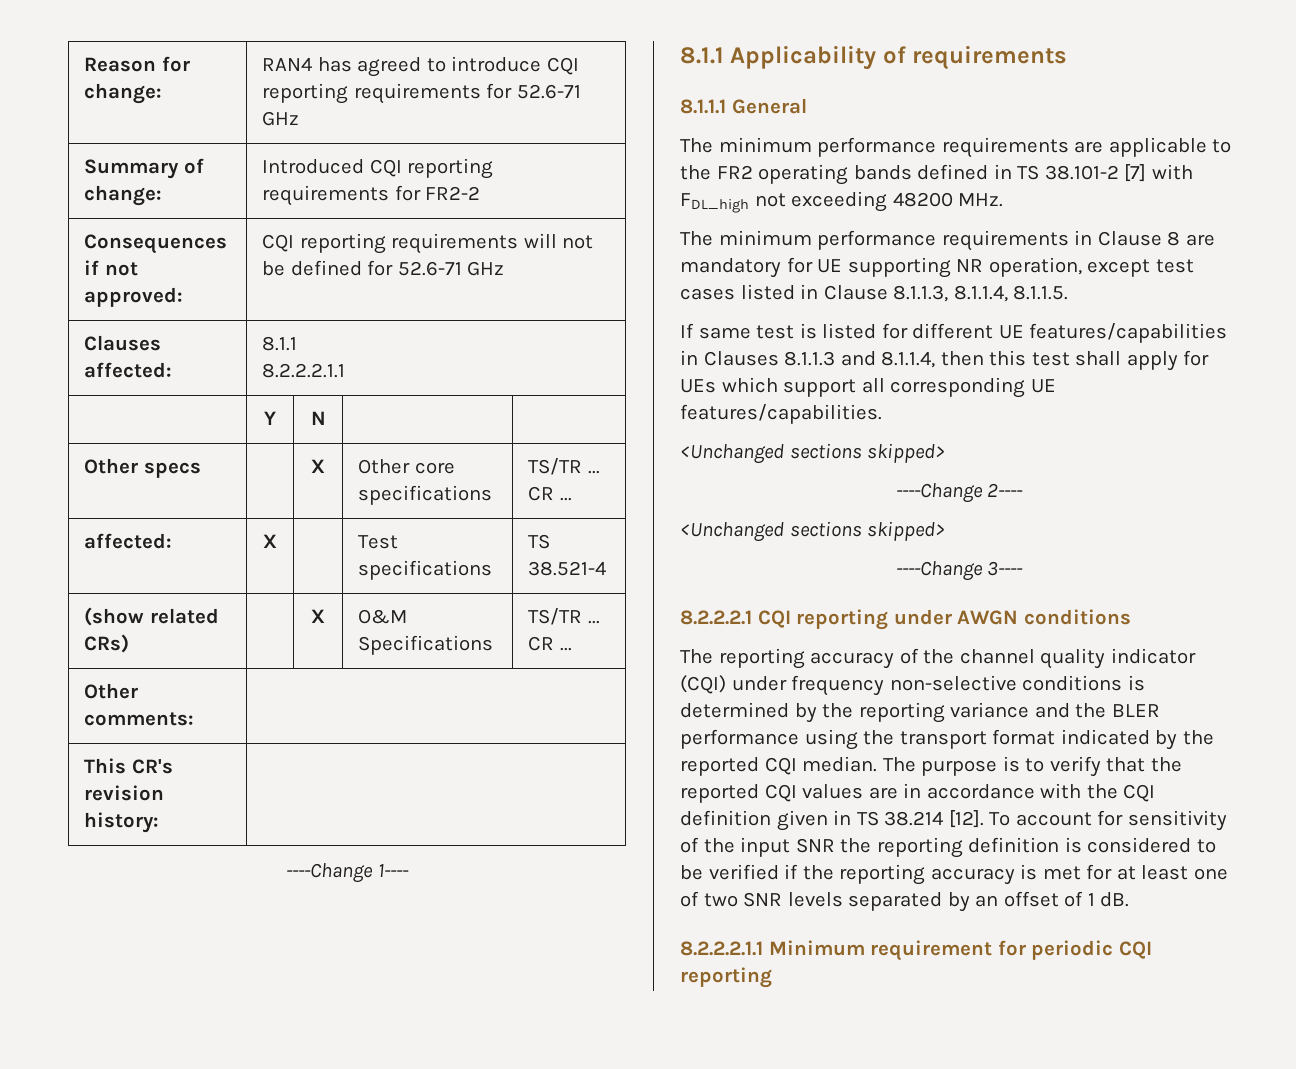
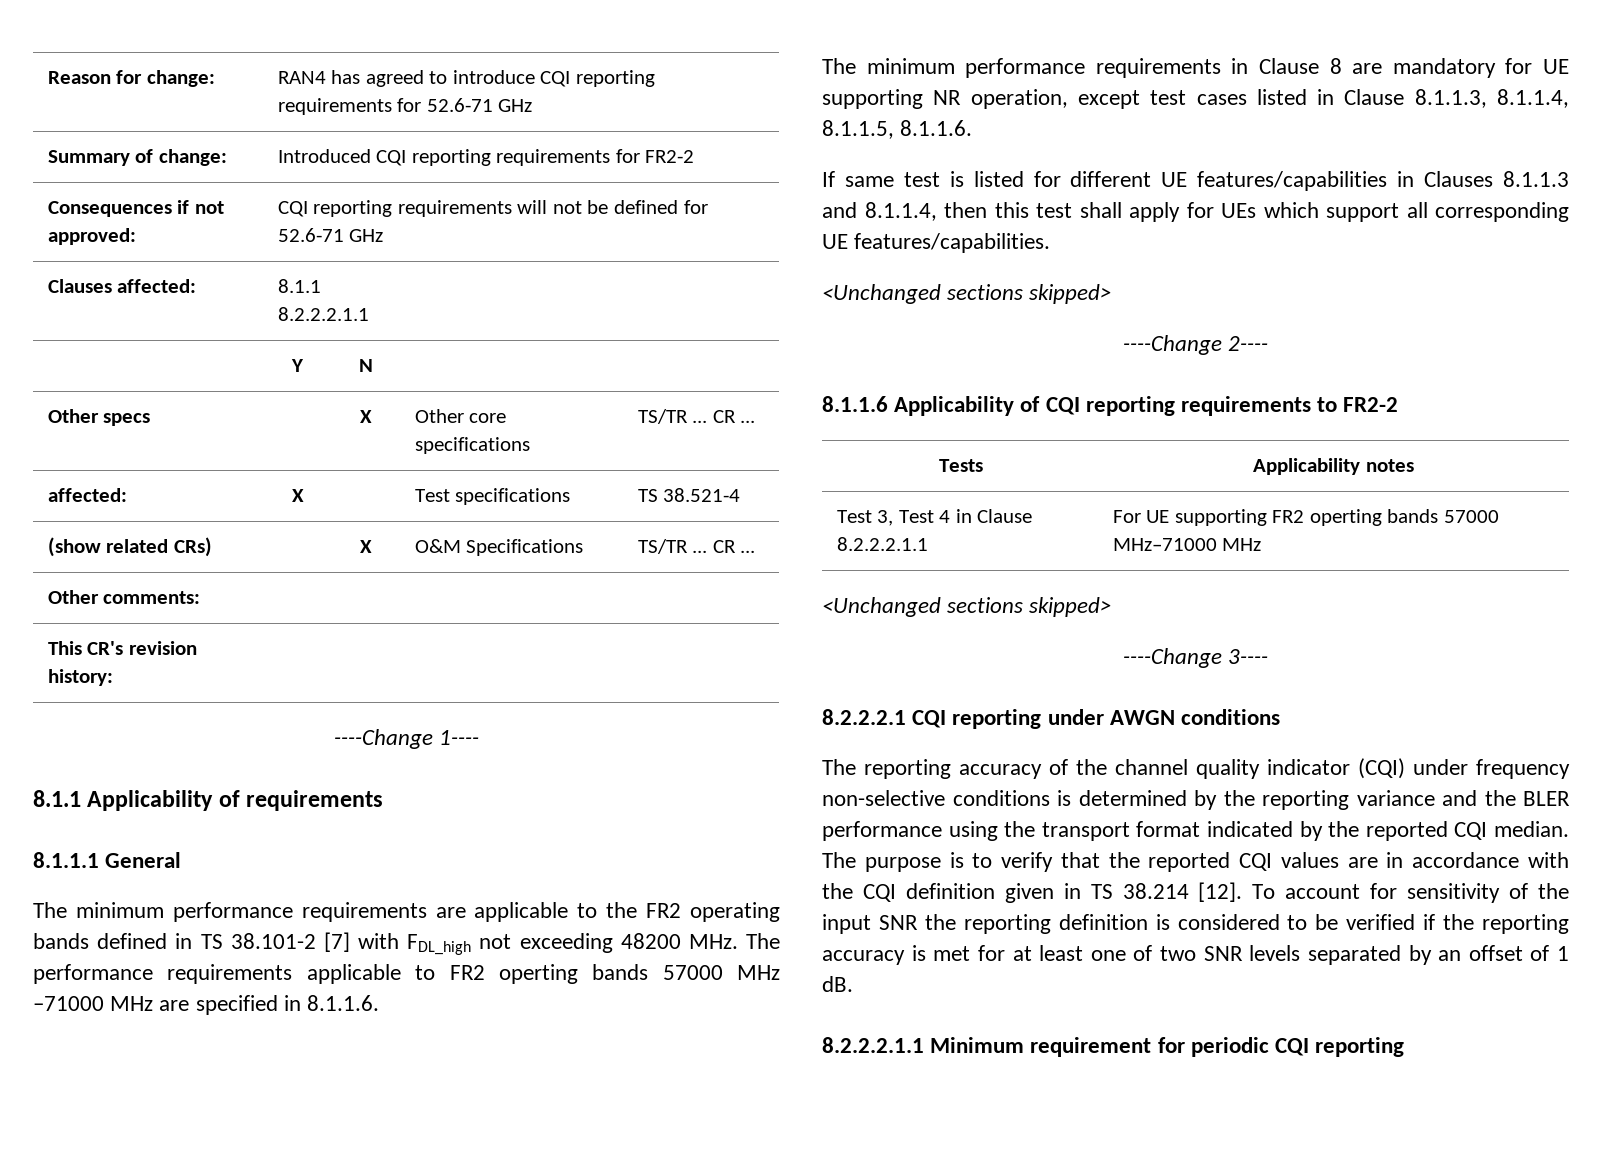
(1004, 200) none -> [745,933,780,949] [33,964,780,984] [33,995,380,1015] The performance requirements applicable to FR2 operting bands 57000 MHz –71000 MHz are specified in 8.1.1.6.
[1013,285,1069,300] 8.1.1.5. -> [822,120,973,139] 8.1.1.5, 8.1.1.6.
(1024, 490) none -> [822,396,1399,416] [938,459,983,472] [1253,458,1414,475] [836,509,1033,526] [836,537,928,551] [1112,509,1499,526] [1112,538,1262,551] // 8.1.1.6 Applicability of CQI reporting requirements to FR2-2 // Tests | Applicability notes // Test 3, Test 4 in Clause 8.2.2.2.1.1 | For UE supporting FR2 operting bands 57000 MHz–71000 MHz

